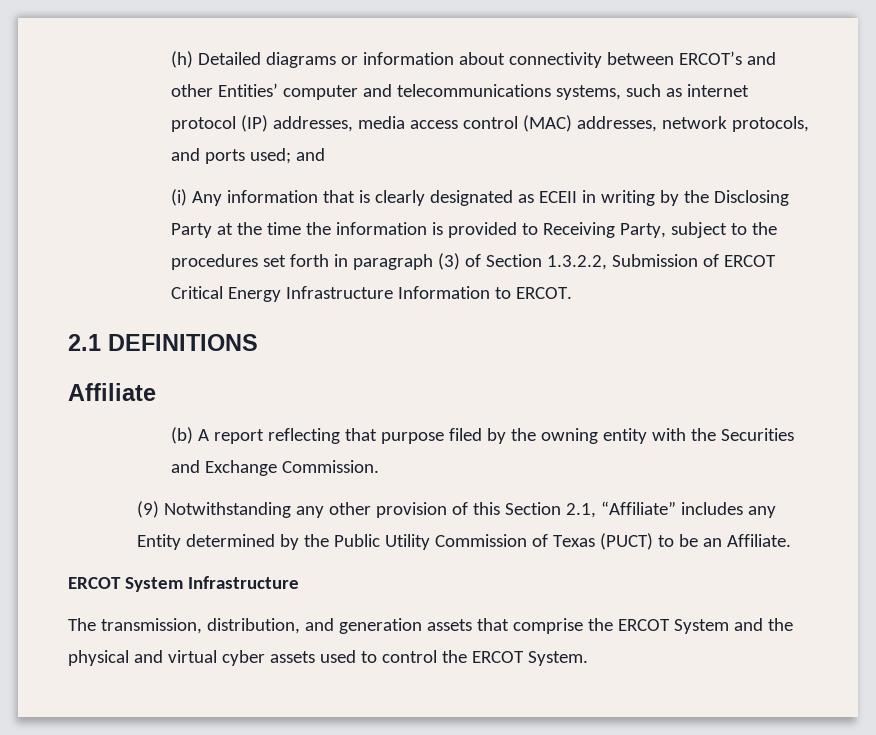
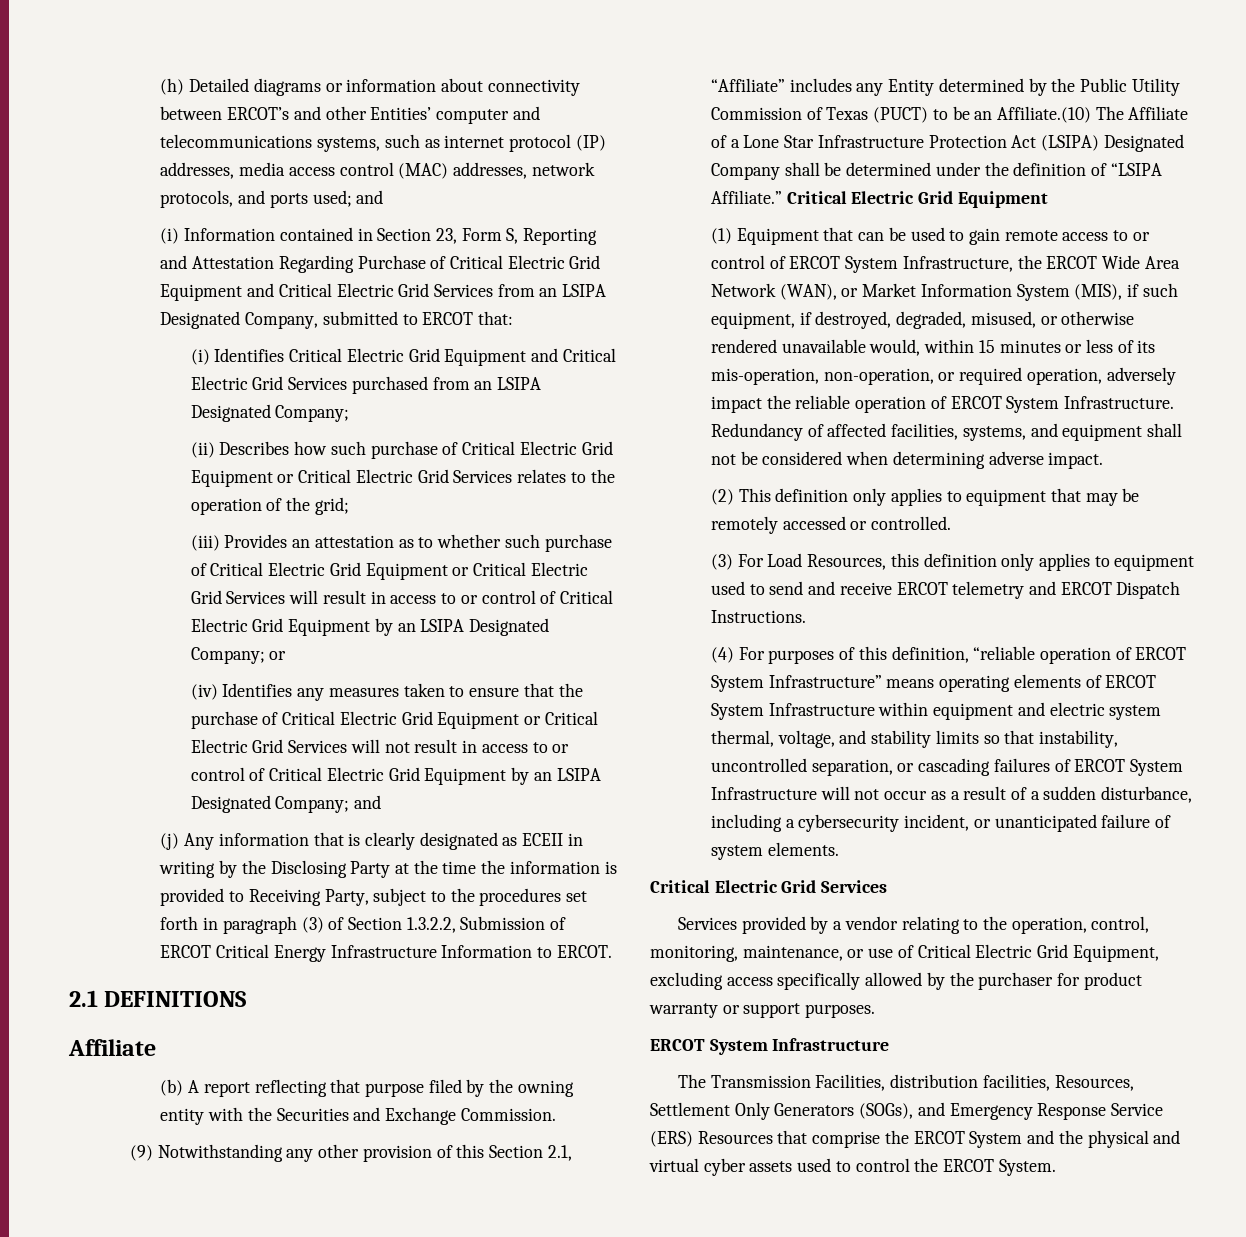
(188, 197) none -> [184,227,598,245] [160,255,601,273] [160,283,607,301] [160,311,513,329] [190,348,616,366] [190,376,542,394] [190,404,350,422] [190,441,613,459] [190,469,615,487] [190,497,349,515] [190,534,612,552] [190,562,588,580] [190,590,614,604] [190,618,550,636] [190,647,287,664] [190,683,583,701] [190,711,598,729] [190,739,570,753] [190,767,601,785] [190,795,382,813] [160,833,180,850] Information contained in Section 23, Form S, Reporting and Attestation Regarding Purchase of Critical Electric Grid Equipment and Critical Electric Grid Services from an LSIPA Designated Company, submitted to ERCOT that: // (i) Identifies Critical Electric Grid Equipment and Critical Electric Grid Services purchased from an LSIPA Designated Company; // (ii) Describes how such purchase of Critical Electric Grid Equipment or Critical Electric Grid Services relates to the operation of the grid; // (iii) Provides an attestation as to whether such purchase of Critical Electric Grid Equipment or Critical Electric Grid Services will result in access to or control of Critical Electric Grid Equipment by an LSIPA Designated Company; or // (iv) Identifies any measures taken to ensure that the purchase of Critical Electric Grid Equipment or Critical Electric Grid Services will not result in access to or control of Critical Electric Grid Equipment by an LSIPA Designated Company; and // (j)
[726,534,791,547] [68,576,299,592] [68,618,472,634] Affiliate. // ERCOT System Infrastructure // The transmission, distribution, and generation assets -> [996,106,1189,123] [710,134,1184,152] [710,162,1162,180] [710,190,1048,208] [710,227,1150,245] [710,255,1180,273] [710,283,1178,301] [710,311,1135,329] [710,339,1156,356] [710,367,1176,385] [710,395,1174,413] [710,423,1182,441] [710,451,1104,469] [710,488,1140,506] [710,516,952,534] [710,553,1195,571] [710,581,1181,599] [710,610,806,623] [710,646,1187,664] [710,674,1157,692] [710,702,1162,720] [710,730,1118,748] [710,758,1183,776] [710,786,1193,803] [710,814,1171,832] [710,842,839,860] [650,880,888,893] [677,916,1150,934] [650,944,1159,962] [650,972,1142,990] [649,1003,876,1018] [650,1038,890,1055] [677,1074,1134,1091] [650,1102,1164,1120] [650,1131,773,1147] Affiliate.(10) The Affiliate of a Lone Star Infrastructure Protection Act (LSIPA) Designated Company shall be determined under the definition of “LSIPA Affiliate.” Critical Electric Grid Equipment // (1) Equipment that can be used to gain remote access to or control of ERCOT System Infrastructure, the ERCOT Wide Area Network (WAN), or Market Information System (MIS), if such equipment, if destroyed, degraded, misused, or otherwise rendered unavailable would, within 15 minutes or less of its mis-operation, non-operation, or required operation, adversely impact the reliable operation of ERCOT System Infrastructure. Redundancy of affected facilities, systems, and equipment shall not be considered when determining adverse impact. // (2) This definition only applies to equipment that may be remotely accessed or controlled. // (3) For Load Resources, this definition only applies to equipment used to send and receive ERCOT telemetry and ERCOT Dispatch Instructions. // (4) For purposes of this definition, “reliable operation of ERCOT System Infrastructure” means operating elements of ERCOT System Infrastructure within equipment and electric system thermal, voltage, and stability limits so that instability, uncontrolled separation, or cascading failures of ERCOT System Infrastructure will not occur as a result of a sudden disturbance, including a cybersecurity incident, or unanticipated failure of system elements. // Critical Electric Grid Services // Services provided by a vendor relating to the operation, control, monitoring, maintenance, or use of Critical Electric Grid Equipment, excluding access specifically allowed by the purchaser for product warranty or support purposes. // ERCOT System Infrastructure // The Transmission Facilities, distribution facilities, Resources, Settlement Only Generators (SOGs), and Emergency Response Service (ERS) Resources

